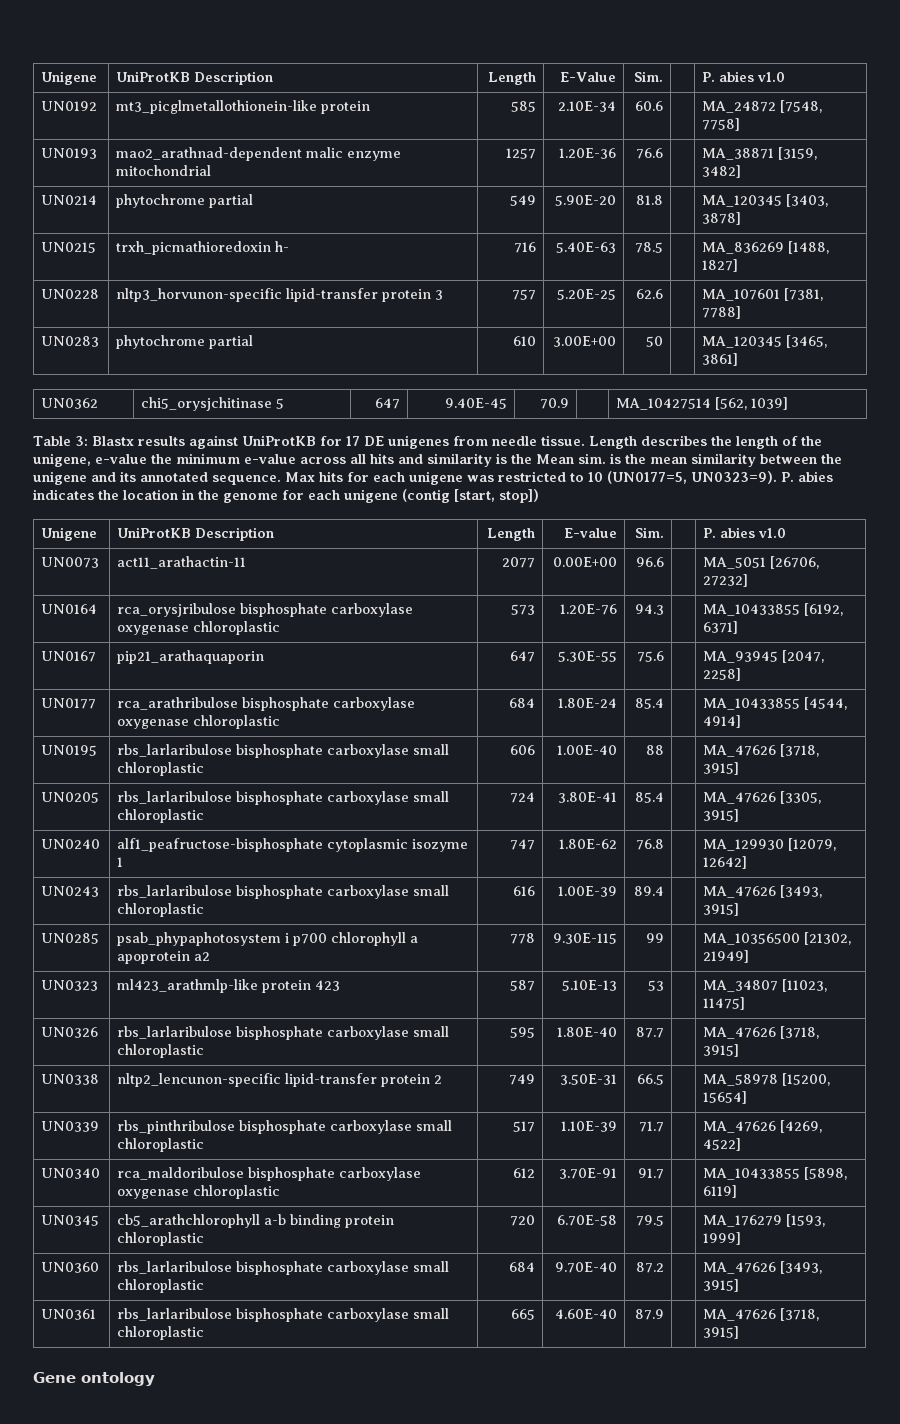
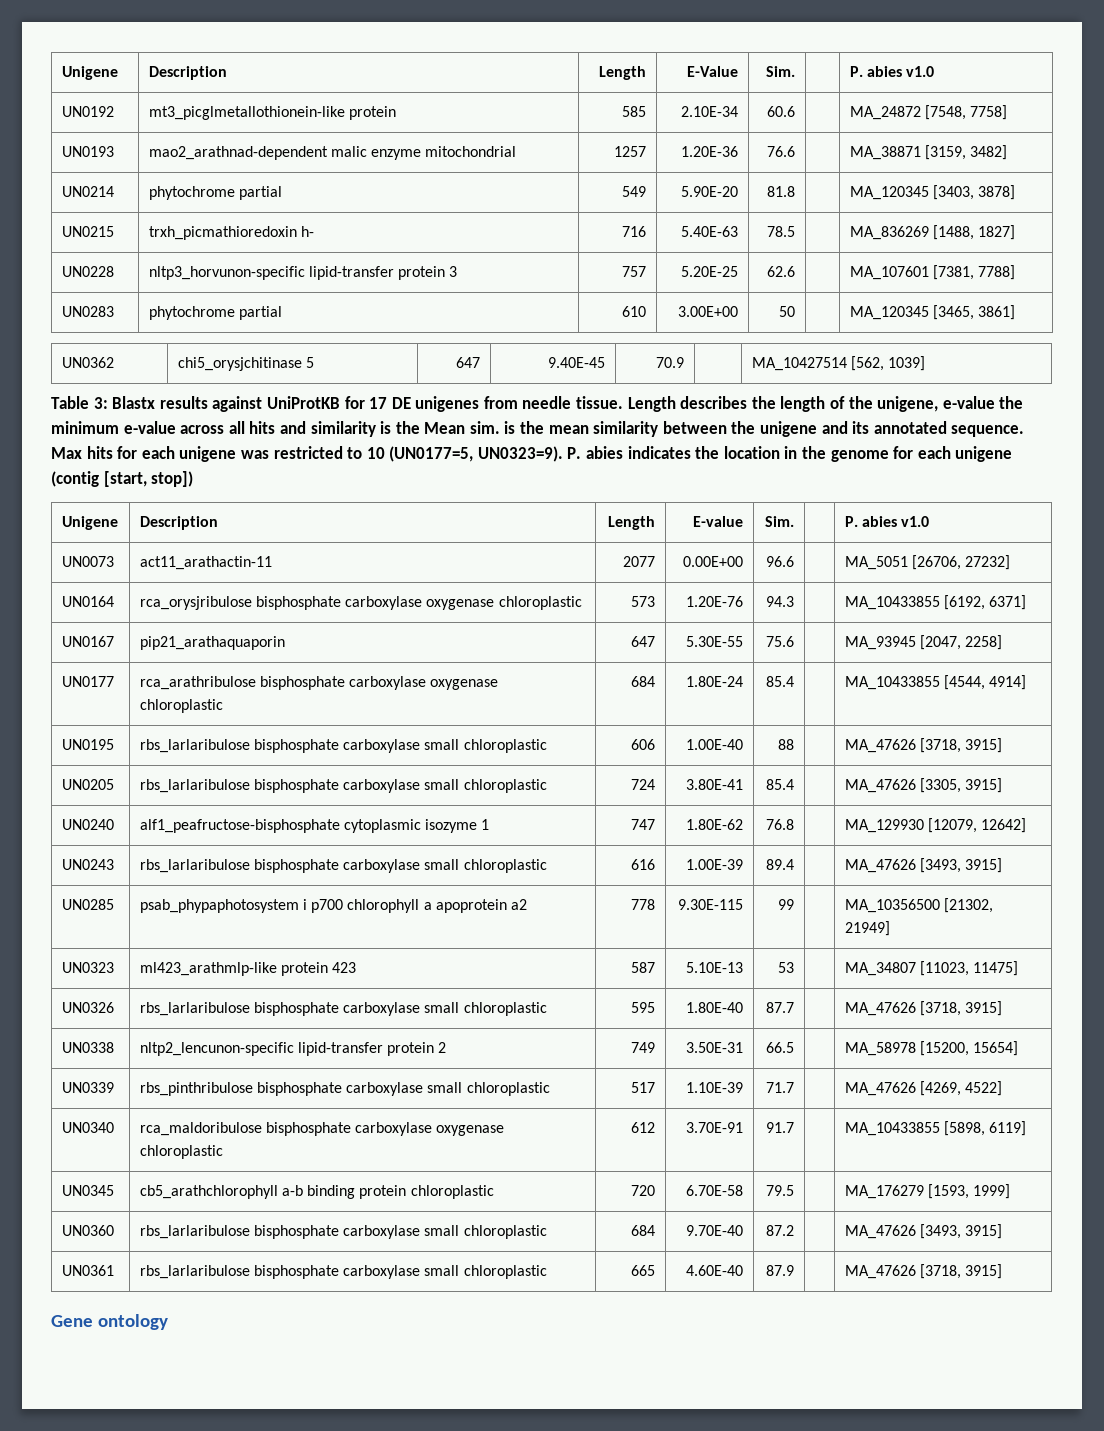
[41,71,98,85] [116,71,191,82] Unigene | UniProtKB -> [61,66,118,80] Unigene |
[117,527,192,538] UniProtKB -> (118, 523) none

